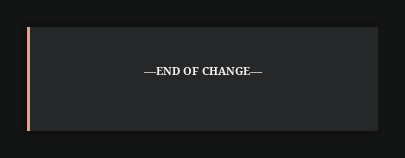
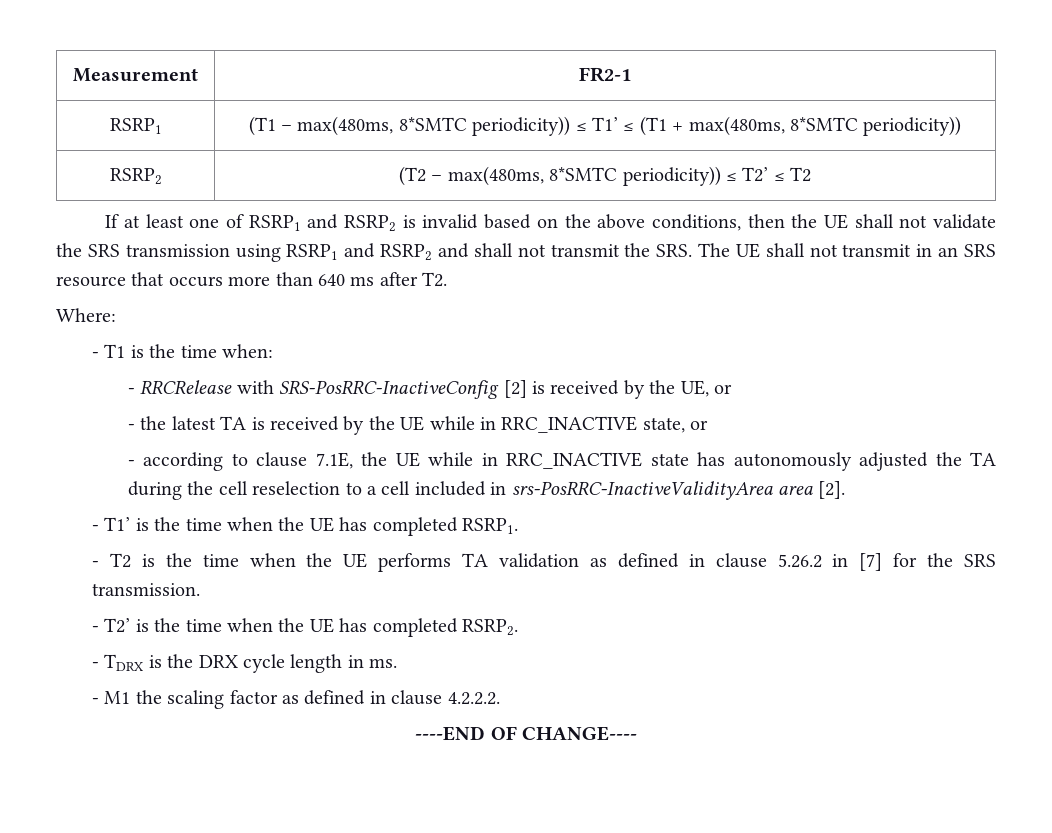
(143, 71) none -> [73,68,198,82] [579,67,631,82] [109,118,162,134] [248,116,962,136] [109,168,162,185] [398,166,812,186] [105,214,996,232] [56,243,997,262] [56,272,448,287] [56,308,116,322] [91,344,273,358] [127,380,732,399] [127,416,709,435] [127,452,997,471] [127,481,846,500] [91,517,518,536] [91,553,997,572] [91,583,200,596] [91,618,518,637] [91,654,398,673] [91,690,500,709] Measurement | FR2-1 // RSRP1 | (T1 – max(480ms, 8*SMTC periodicity)) ≤ T1’ ≤ (T1 + max(480ms, 8*SMTC periodicity)) // RSRP2 | (T2 – max(480ms, 8*SMTC periodicity)) ≤ T2’ ≤ T2 // If at least one of RSRP1 and RSRP2 is invalid based on the above conditions, then the UE shall not validate the SRS transmission using RSRP1 and RSRP2 and shall not transmit the SRS. The UE shall not transmit in an SRS resource that occurs more than 640 ms after T2. // Where: // - T1 is the time when: // - RRCRelease with SRS-PosRRC-InactiveConfig [2] is received by the UE, or // - the latest TA is received by the UE while in RRC_INACTIVE state, or // - according to clause 7.1E, the UE while in RRC_INACTIVE state has autonomously adjusted the TA during the cell reselection to a cell included in srs-PosRRC-InactiveValidityArea area [2]. // - T1’ is the time when the UE has completed RSRP1. // - T2 is the time when the UE performs TA validation as defined in clause 5.26.2 in [7] for the SRS transmission. // - T2’ is the time when the UE has completed RSRP2. // - TDRX is the DRX cycle length in ms. // - M1 the scaling factor as defined in clause 4.2.2.2. //

